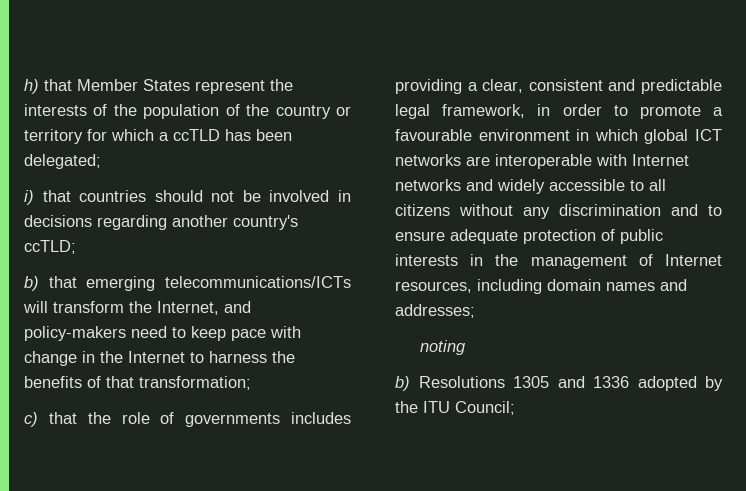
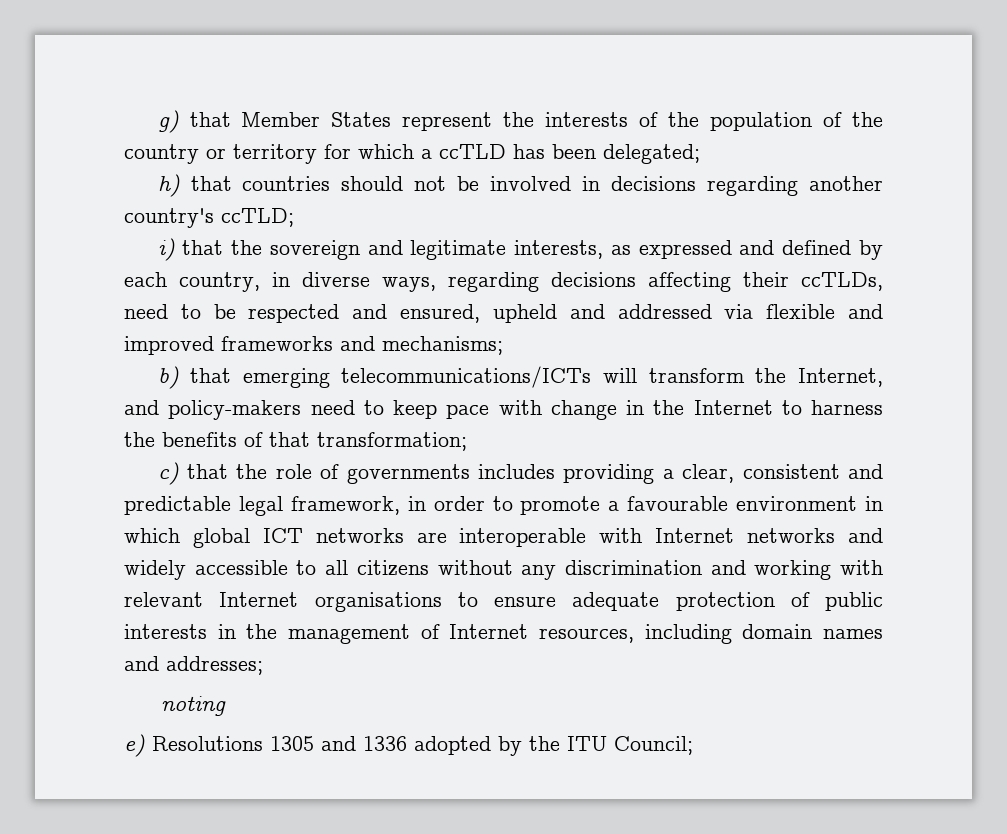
[24,79,39,94] h) -> [157,110,179,133] g)
[24,190,34,205] i) -> [157,174,180,197] h)
(76, 247) none -> [157,238,884,261] [124,272,883,292] [124,304,884,323] [124,336,503,355] // i) that the sovereign and legitimate interests, as expressed and defined by each country, in diverse ways, regarding decisions affecting their ccTLDs, need to be respected and ensured, upheld and addressed via flexible and improved frameworks and mechanisms;
(698, 210) none -> [754,560,883,580] [124,592,442,612] working with relevant Internet organisations
[395,376,410,391] b) -> [124,734,145,757] e)

